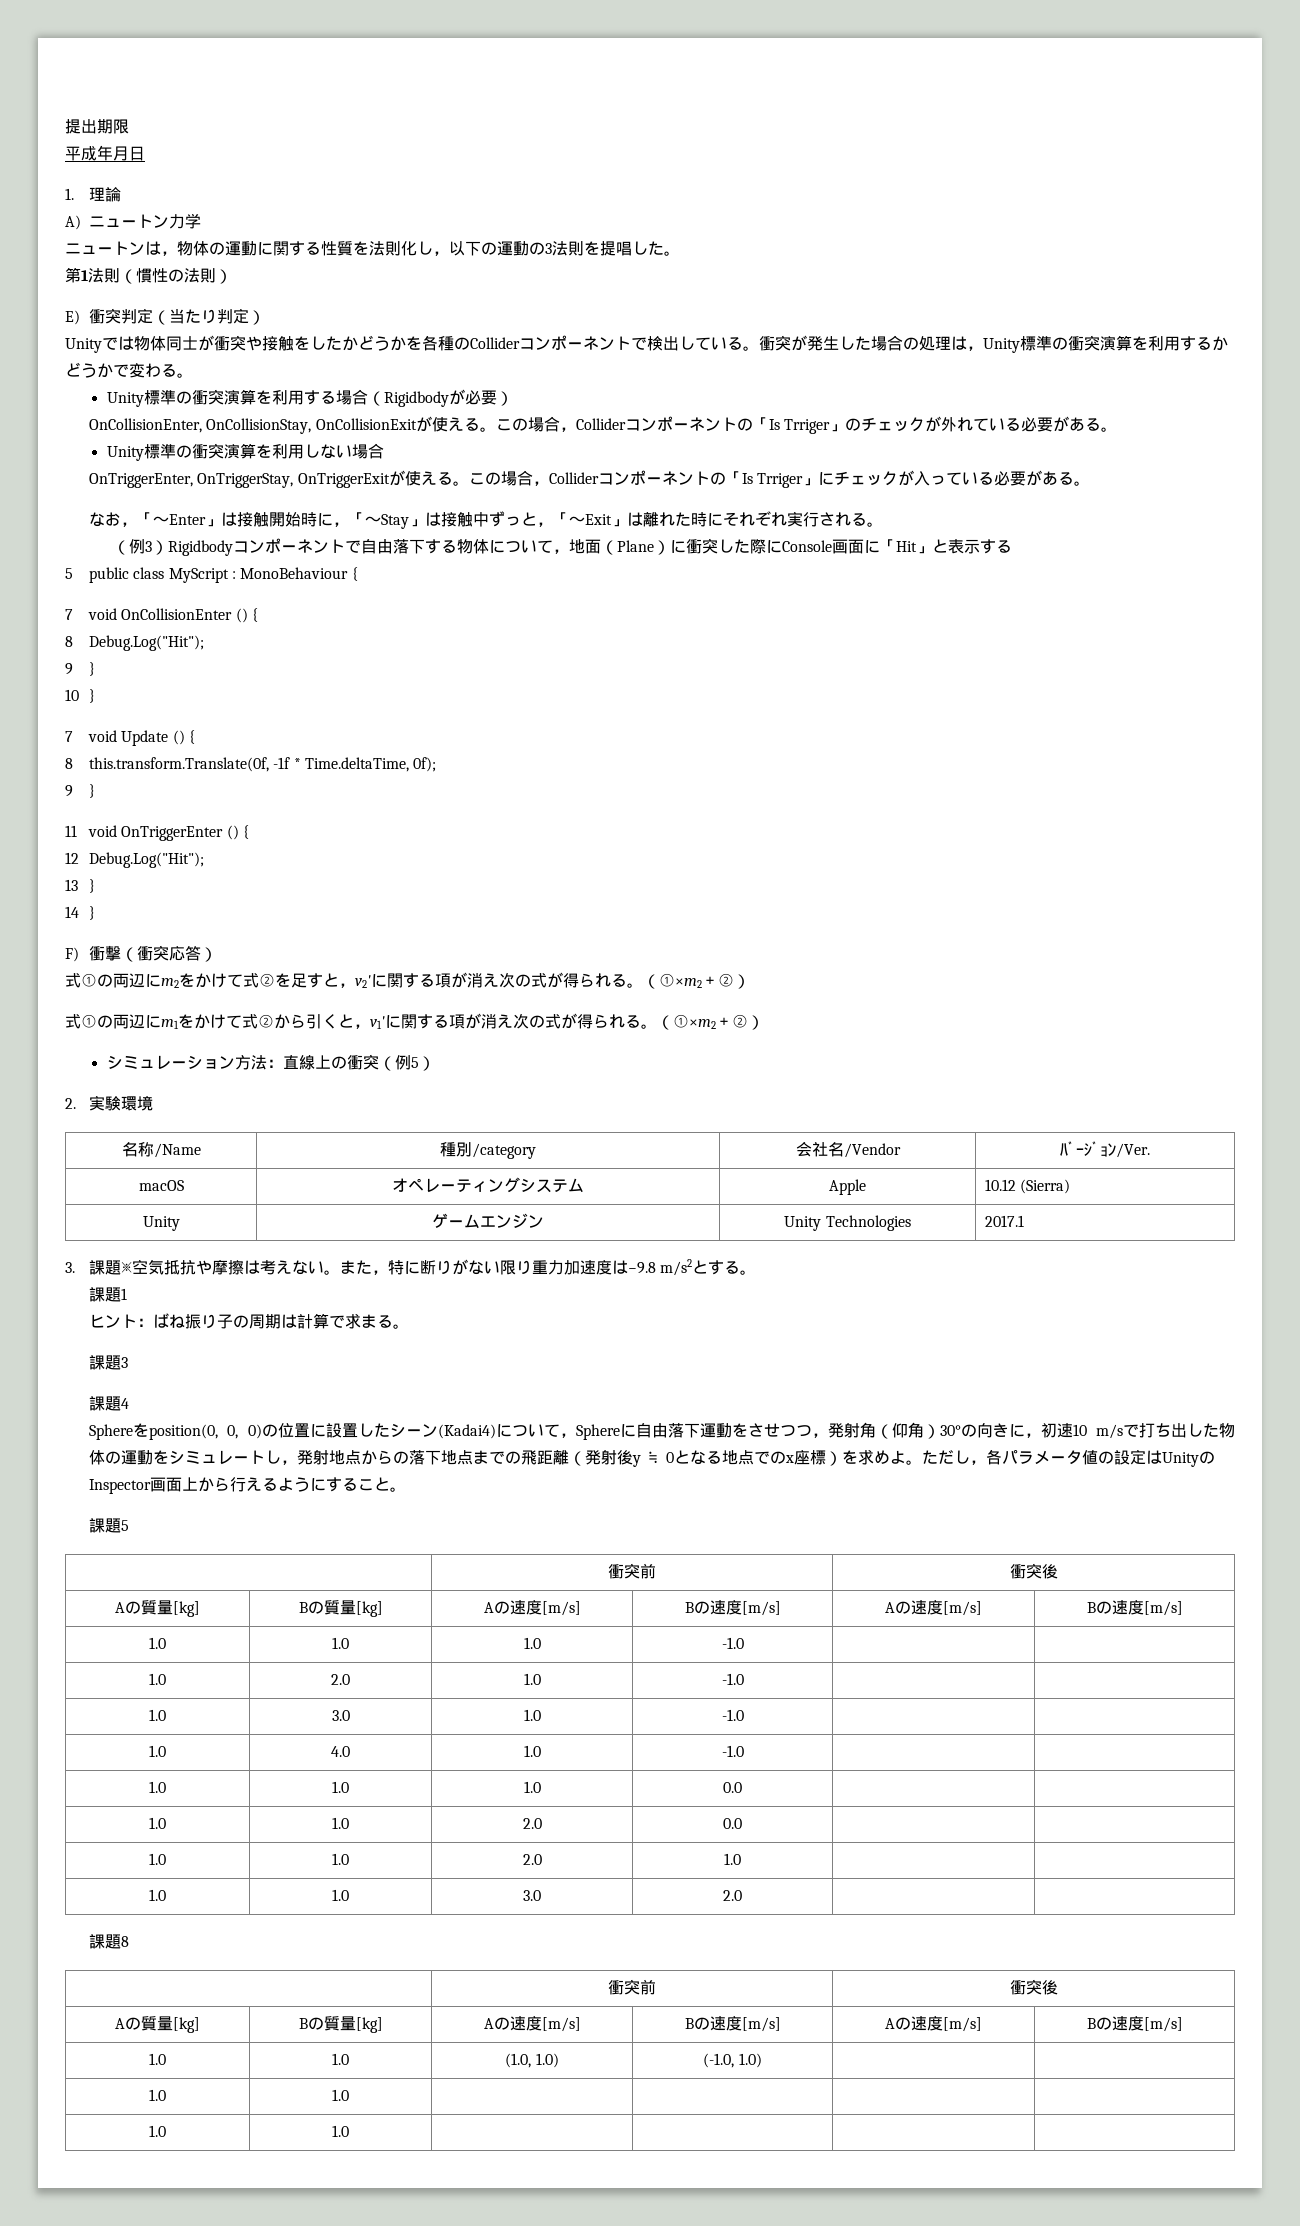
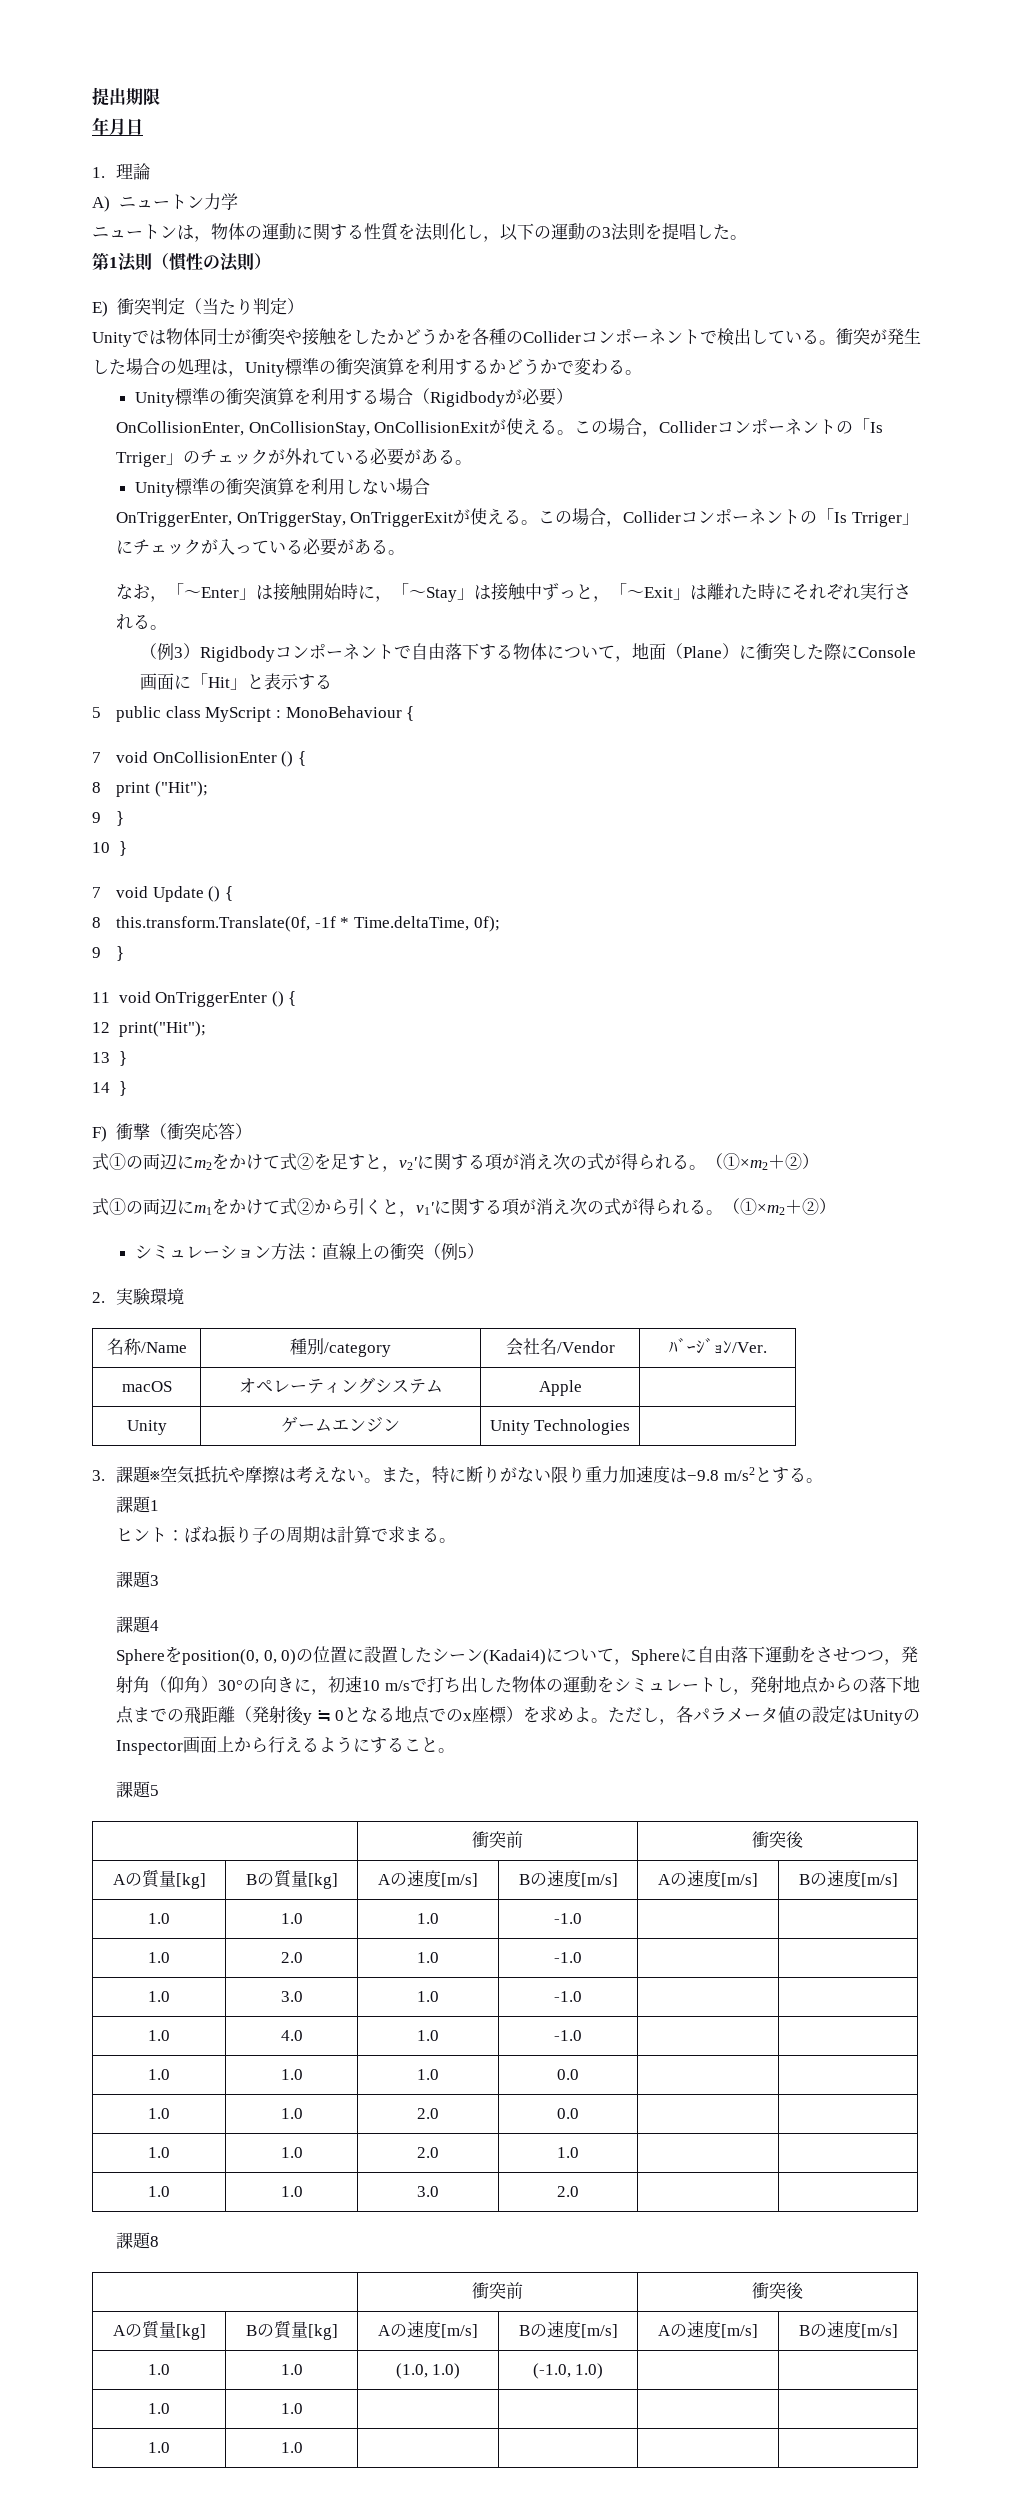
[65,146,97,161] 平成 -> (160, 96) none
[88,635,204,651] Debug.Log("Hit"); -> [116,781,208,797] print ("Hit");
[88,852,204,868] Debug.Log("Hit"); -> [118,1021,206,1037] print("Hit");
[984,1179,1071,1194] 10.12 (Sierra) -> (582, 1388) none
[984,1215,1024,1227] 2017.1 -> (631, 1427) none

